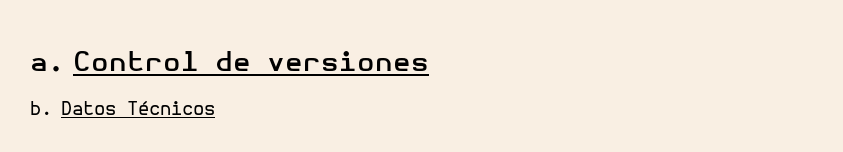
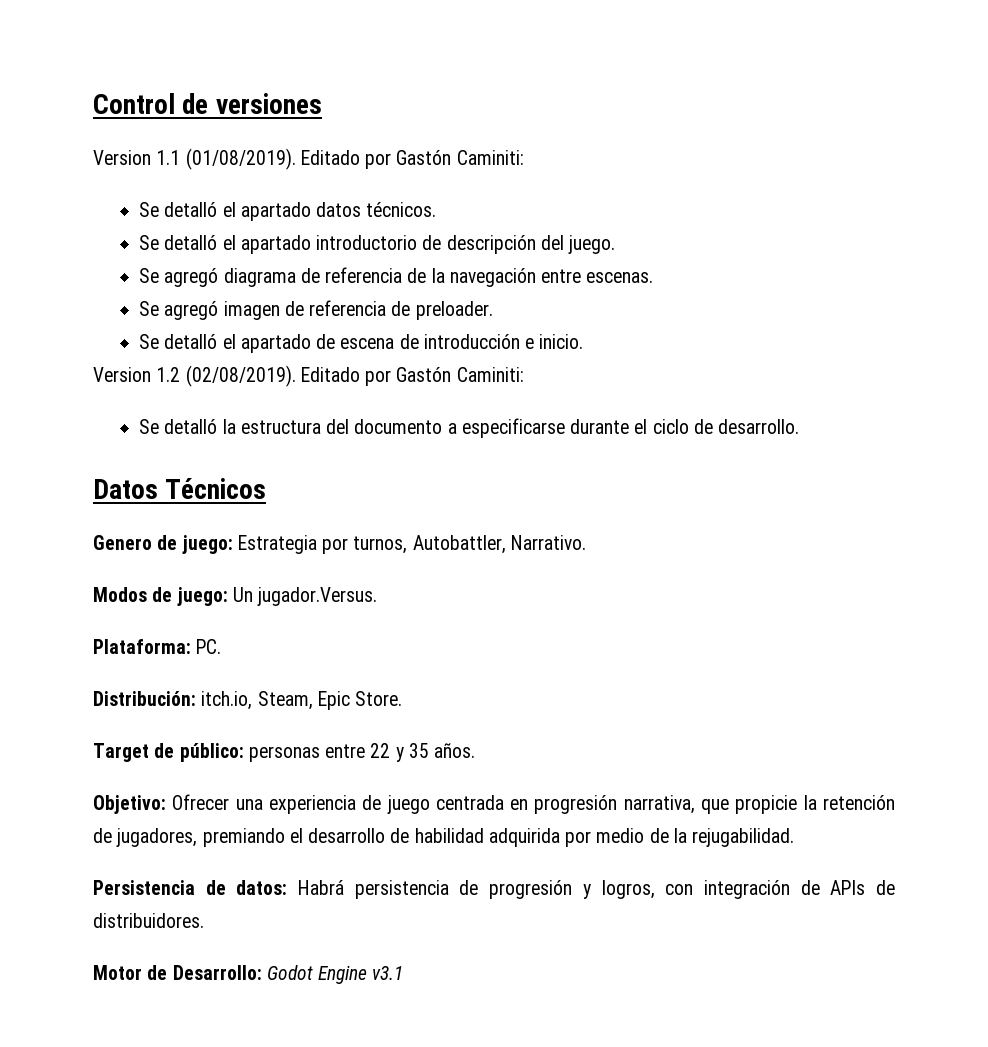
[30,58,64,72] a. -> (93, 103) none
[30,101,216,115] b. Datos Técnicos -> [93,148,524,170] [139,202,437,221] [139,235,616,254] [139,267,654,287] [139,300,493,320] [139,334,584,353] [93,365,524,387] [139,418,800,438] [93,478,267,499] [93,535,586,554] [93,587,378,606] [93,639,222,654] [93,691,403,710] [93,743,476,762] [93,794,895,814] [93,828,795,847] [93,880,896,899] [93,913,204,928] [93,965,404,984] Version 1.1 (01/08/2019). Editado por Gastón Caminiti: // Se detalló el apartado datos técnicos. // Se detalló el apartado introductorio de descripción del juego. // Se agregó diagrama de referencia de la navegación entre escenas. // Se agregó imagen de referencia de preloader. // Se detalló el apartado de escena de introducción e inicio. // Version 1.2 (02/08/2019). Editado por Gastón Caminiti: // Se detalló la estructura del documento a especificarse durante el ciclo de desarrollo. // Datos Técnicos // Genero de juego: Estrategia por turnos, Autobattler, Narrativo. // Modos de juego: Un jugador.Versus. // Plataforma: PC. // Distribución: itch.io, Steam, Epic Store. // Target de público: personas entre 22 y 35 años. // Objetivo: Ofrecer una experiencia de juego centrada en progresión narrativa, que propicie la retención de jugadores, premiando el desarrollo de habilidad adquirida por medio de la rejugabilidad. // Persistencia de datos: Habrá persistencia de progresión y logros, con integración de APIs de distribuidores. // Motor de Desarrollo: Godot Engine v3.1

